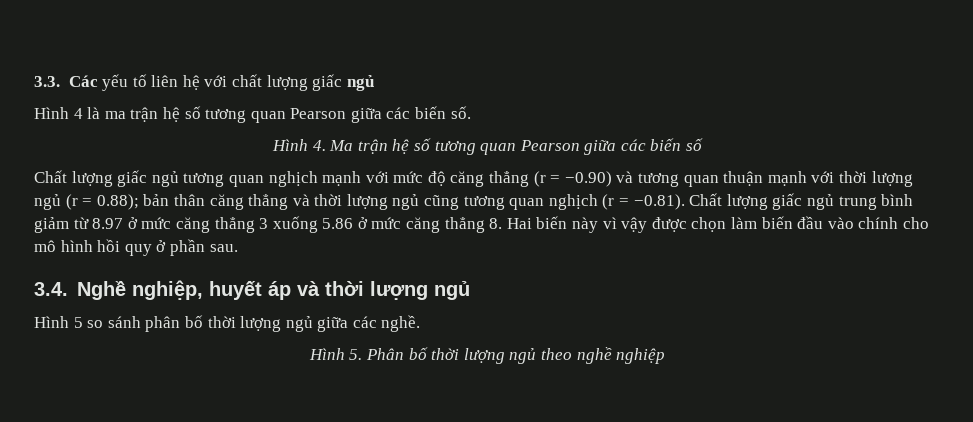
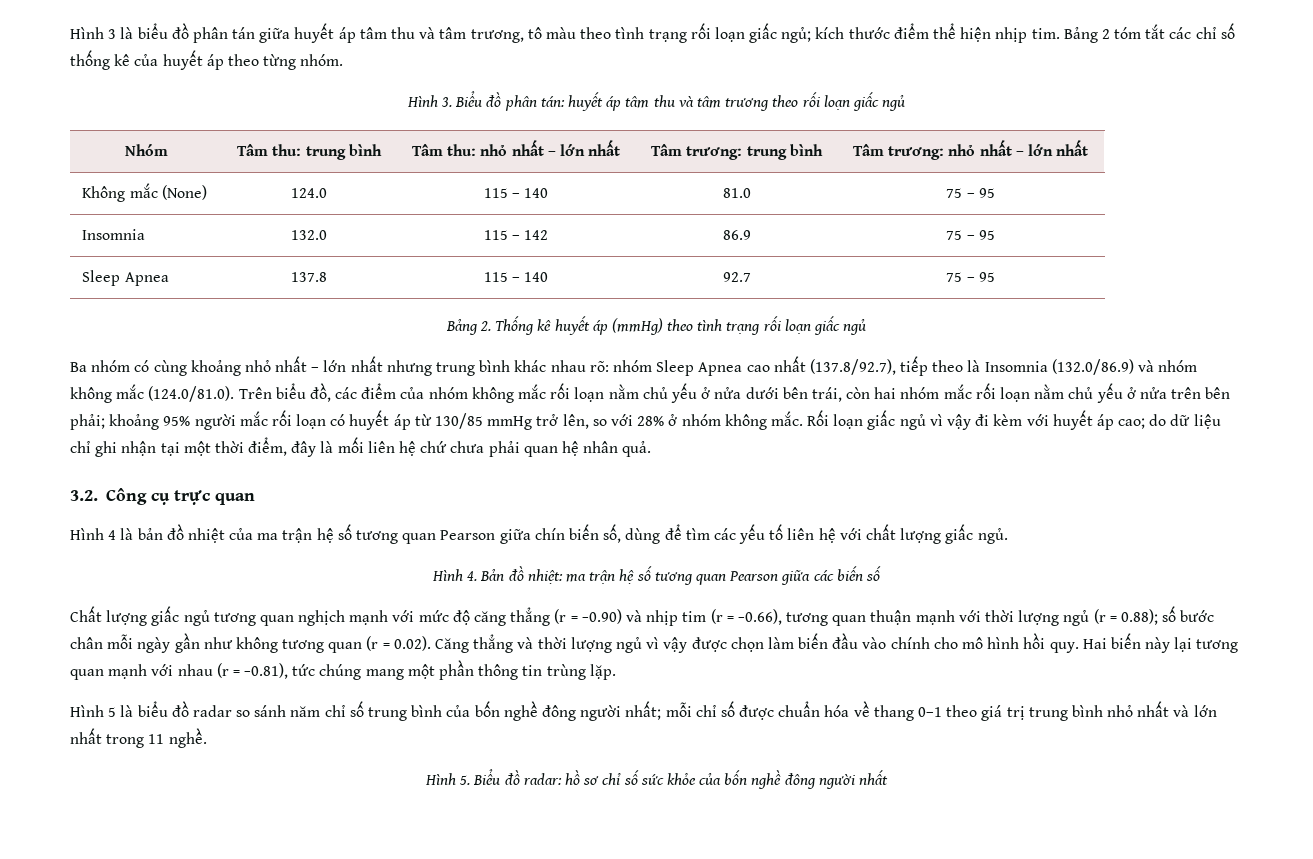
[34,75,98,87] 3.3. Các -> [70,23,1235,43] [70,50,344,70] [406,91,906,111] [125,144,168,156] [237,144,382,160] [411,140,621,156] [651,144,823,160] [852,140,1089,160] [82,183,207,202] [291,188,327,198] [483,188,549,198] [722,188,751,198] [946,188,995,198] [82,229,146,240] [291,230,327,240] [483,230,549,240] [722,230,751,240] [946,230,995,240] [82,270,169,286] [291,272,327,282] [483,272,549,282] [722,272,751,282] [946,272,995,282] [445,316,867,335] [70,356,1198,376] [70,383,1231,403] [70,410,1221,430] [70,437,652,457] [70,488,255,505] [70,524,736,544] Hình 3 là biểu đồ phân tán giữa huyết áp tâm thu và tâm trương, tô màu theo tình trạng rối loạn giấc ngủ; kích thước điểm thể hiện nhịp tim. Bảng 2 tóm tắt các chỉ số thống kê của huyết áp theo từng nhóm. // Hình 3. Biểu đồ phân tán: huyết áp tâm thu và tâm trương theo rối loạn giấc ngủ // Nhóm | Tâm thu: trung bình | Tâm thu: nhỏ nhất – lớn nhất | Tâm trương: trung bình | Tâm trương: nhỏ nhất – lớn nhất // Không mắc (None) | 124.0 | 115 – 140 | 81.0 | 75 – 95 // Insomnia | 132.0 | 115 – 142 | 86.9 | 75 – 95 // Sleep Apnea | 137.8 | 115 – 140 | 92.7 | 75 – 95 // Bảng 2. Thống kê huyết áp (mmHg) theo tình trạng rối loạn giấc ngủ // Ba nhóm có cùng khoảng nhỏ nhất – lớn nhất nhưng trung bình khác nhau rõ: nhóm Sleep Apnea cao nhất (137.8/92.7), tiếp theo là Insomnia (132.0/86.9) và nhóm không mắc (124.0/81.0). Trên biểu đồ, các điểm của nhóm không mắc rối loạn nằm chủ yếu ở nửa dưới bên trái, còn hai nhóm mắc rối loạn nằm chủ yếu ở nửa trên bên phải; khoảng 95% người mắc rối loạn có huyết áp từ 130/85 mmHg trở lên, so với 28% ở nhóm không mắc. Rối loạn giấc ngủ vì vậy đi kèm với huyết áp cao; do dữ liệu chỉ ghi nhận tại một thời điểm, đây là mối liên hệ chứ chưa phải quan hệ nhân quả. // 3.2. Công cụ trực quan // Hình 4 là bản đồ nhiệt của ma trận hệ số tương quan Pearson giữa chín biến số, dùng để tìm các
[346,75,374,91] [34,106,471,123] [271,139,354,151] ngủ // Hình 4 là ma trận hệ số tương quan Pearson giữa các biến số. // Hình 4. Ma -> [977,528,1008,544] [432,566,587,584] ngủ. // Hình 4. Bản đồ nhiệt: ma
(634, 177) none -> [646,609,782,626] nhịp tim (r = −0.66),
[143,194,244,210] bản thân căng -> [1162,606,1215,622] [70,633,470,653] số bước chân mỗi ngày gần như không tương quan (r = 0.02). Căng
[424,193,914,210] [34,216,599,233] cũng tương quan nghịch (r = −0.81). Chất lượng giấc ngủ trung bình giảm từ 8.97 ở mức căng thẳng 3 xuống 5.86 ở mức căng thẳng 8. Hai biến này -> (642, 645) none
[124,239,238,256] [34,280,470,300] [34,315,421,332] [308,347,666,364] quy ở phần sau. // 3.4. Nghề nghiệp, huyết áp và thời lượng ngủ // Hình 5 so sánh phân bố thời lượng ngủ giữa các nghề. // Hình 5. Phân bố thời lượng ngủ theo nghề nghiệp -> [1049,633,1239,653] [70,660,616,680] [70,701,1217,721] [70,728,207,748] [425,769,888,789] quy. Hai biến này lại tương quan mạnh với nhau (r = −0.81), tức chúng mang một phần thông tin trùng lặp. // Hình 5 là biểu đồ radar so sánh năm chỉ số trung bình của bốn nghề đông người nhất; mỗi chỉ số được chuẩn hóa về thang 0–1 theo giá trị trung bình nhỏ nhất và lớn nhất trong 11 nghề. // Hình 5. Biểu đồ radar: hồ sơ chỉ số sức khỏe của bốn nghề đông người nhất

